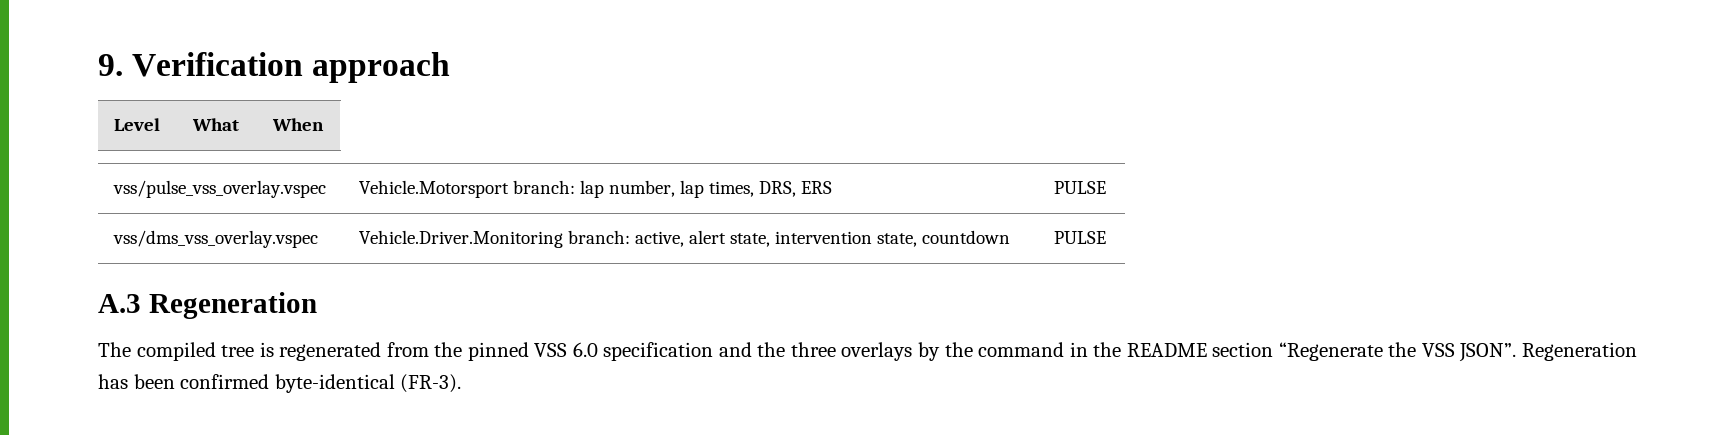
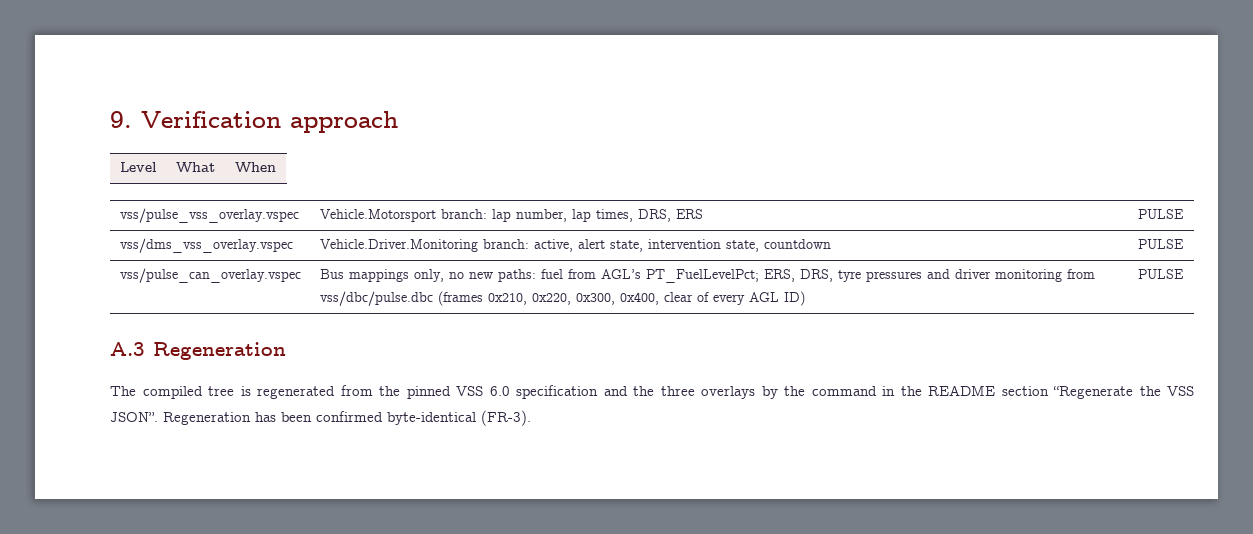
(1107, 237) none -> [119,268,301,283] [319,269,1095,283] [319,291,805,306] [1137,269,1184,279] // vss/pulse_can_overlay.vspec | Bus mappings only, no new paths: fuel from AGL’s PT_FuelLevelPct; ERS, DRS, tyre pressures and driver monitoring from vss/dbc/pulse.dbc (frames 0x210, 0x220, 0x300, 0x400, clear of every AGL ID) | PULSE

